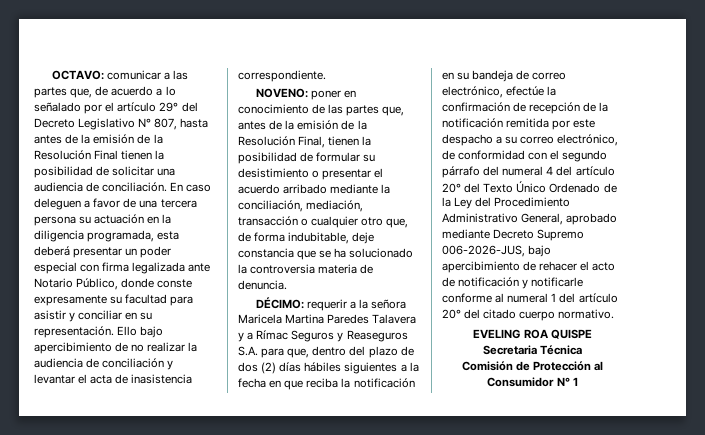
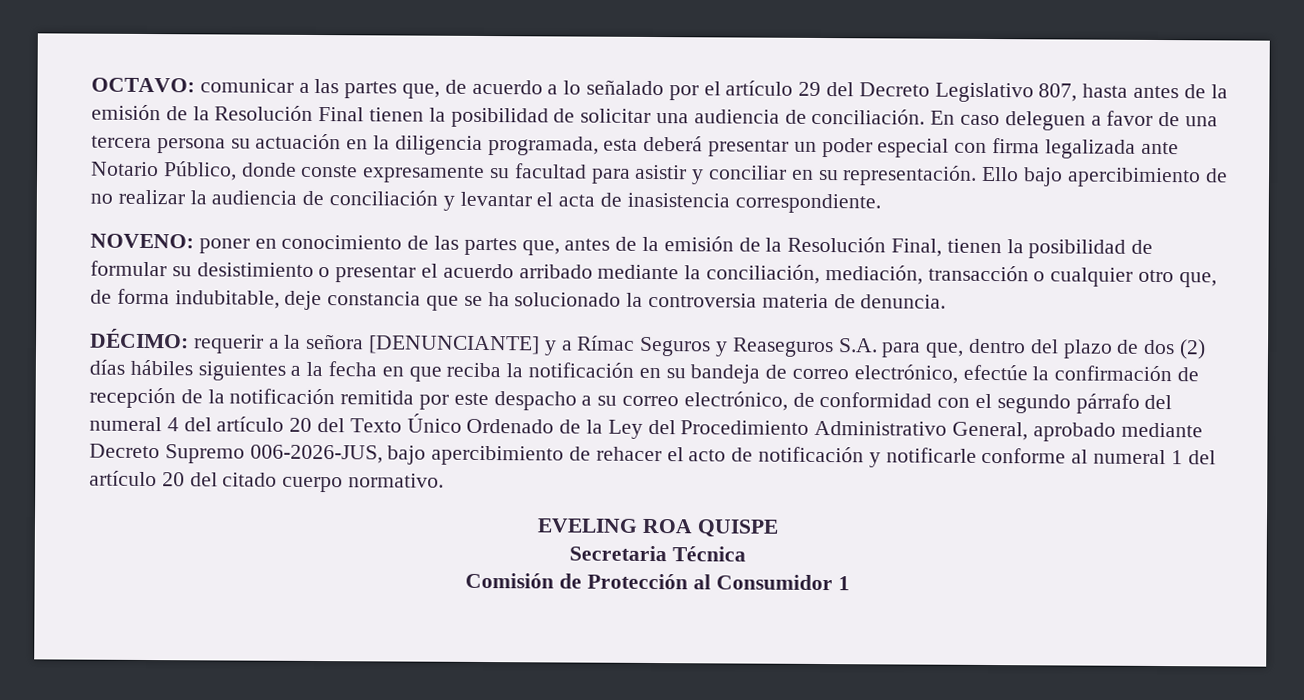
[159,102,179,112] 29° -> [798,81,822,97] 29
[138,118,152,127] N° -> (1034, 92) none
[238,314,417,324] Maricela Martina Paredes Talavera -> [368,335,541,355] [DENUNCIANTE]
[442,183,461,193] 20° -> [289,417,313,432] 20
[442,309,461,319] 20° -> [161,472,185,487] 20
[556,377,570,386] N° -> (833, 582) none

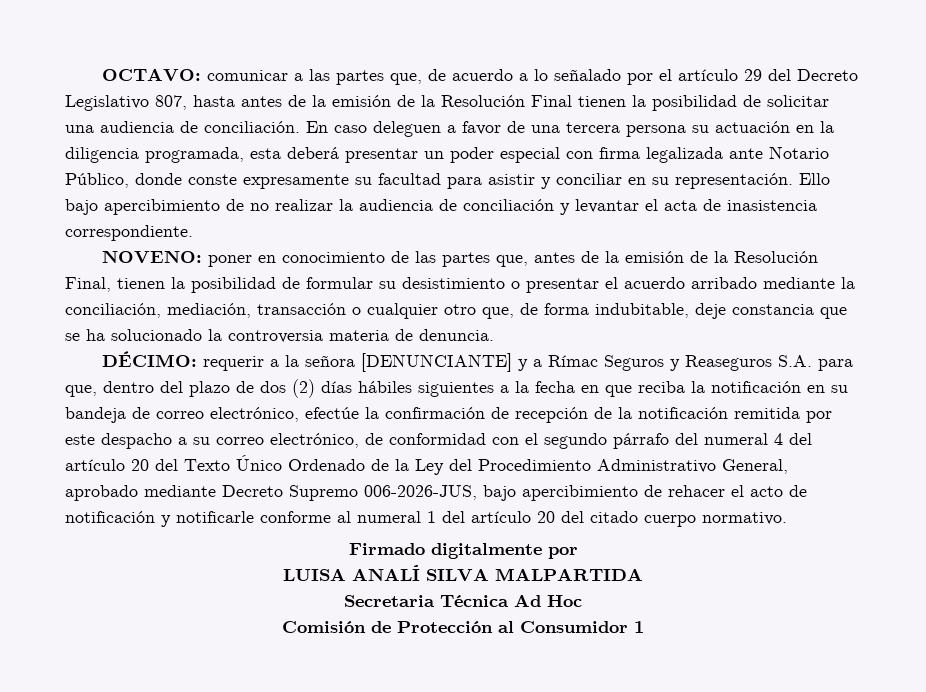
[537,518,778,538] EVELING ROA QUISPE -> [348,543,578,559] [283,565,643,581] Firmado digitalmente por // LUISA ANALÍ SILVA MALPARTIDA
(746, 554) none -> [514,594,582,607] Ad Hoc

